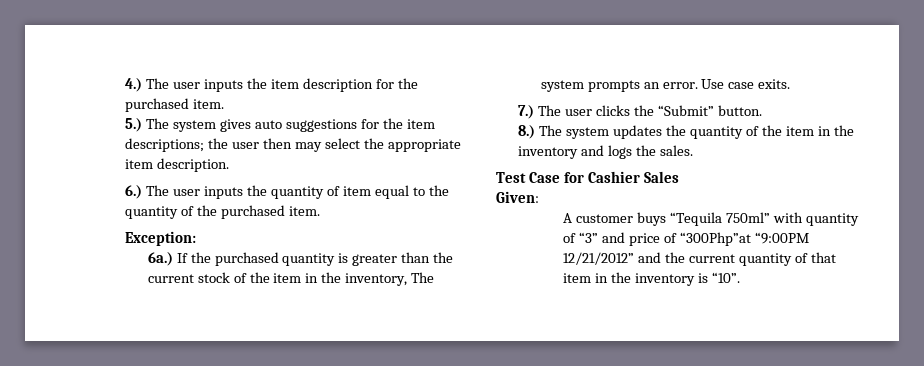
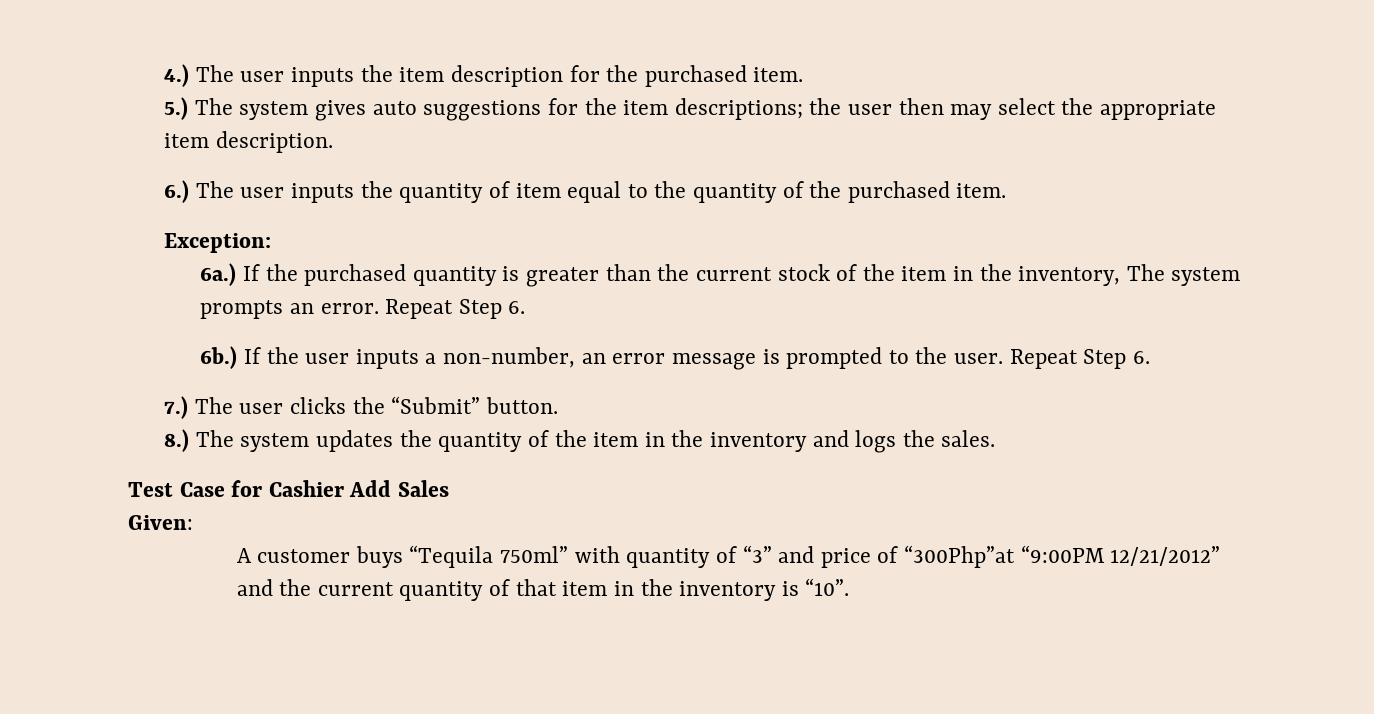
[701,79,791,89] Use case exits. -> [385,299,526,319] [200,346,1150,370] Repeat Step 6. // 6b.) If the user inputs a non-number, an error message is prompted to the user. Repeat Step 6.
(640, 177) none -> [349,480,392,497] Add

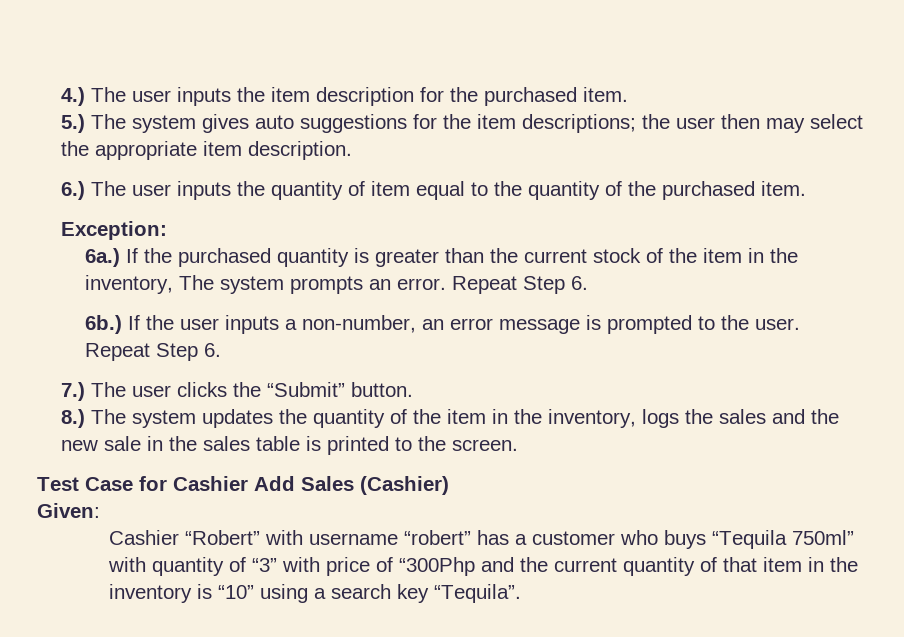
[709,430,996,453] inventory and logs the sales. -> [548,409,840,428] [61,436,519,455] inventory, logs the sales and the new sale in the sales table is printed to the screen.
(450, 488) none -> [360,476,449,495] (Cashier)
[236,548,351,563] A customer -> [109,530,659,545] Cashier “Robert” with username “robert” has a customer who
[778,546,815,563] and -> [282,557,321,572] with
[903,545,1221,568] “300Php”at “9:00PM 12/21/2012” -> [399,557,476,576] “300Php
[805,578,850,596] “10”. -> [218,584,522,603] “10” using a search key “Tequila”.

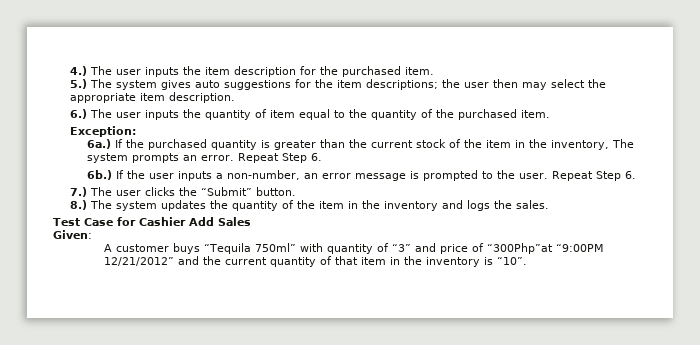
[548,409,840,428] [61,436,519,455] inventory, logs the sales and the new sale in the sales table is printed to the screen. -> [383,200,549,211] inventory and logs the sales.
[360,476,449,495] (Cashier) -> (251, 221) none
[109,530,659,545] Cashier “Robert” with username “robert” has a customer who -> [103,244,169,252] A customer
[282,557,321,572] with -> [414,243,436,252] and
[399,557,476,576] “300Php -> [486,243,603,254] [103,257,174,266] “300Php”at “9:00PM 12/21/2012”
[218,584,522,603] “10” using a search key “Tequila”. -> [496,257,527,265] “10”.

